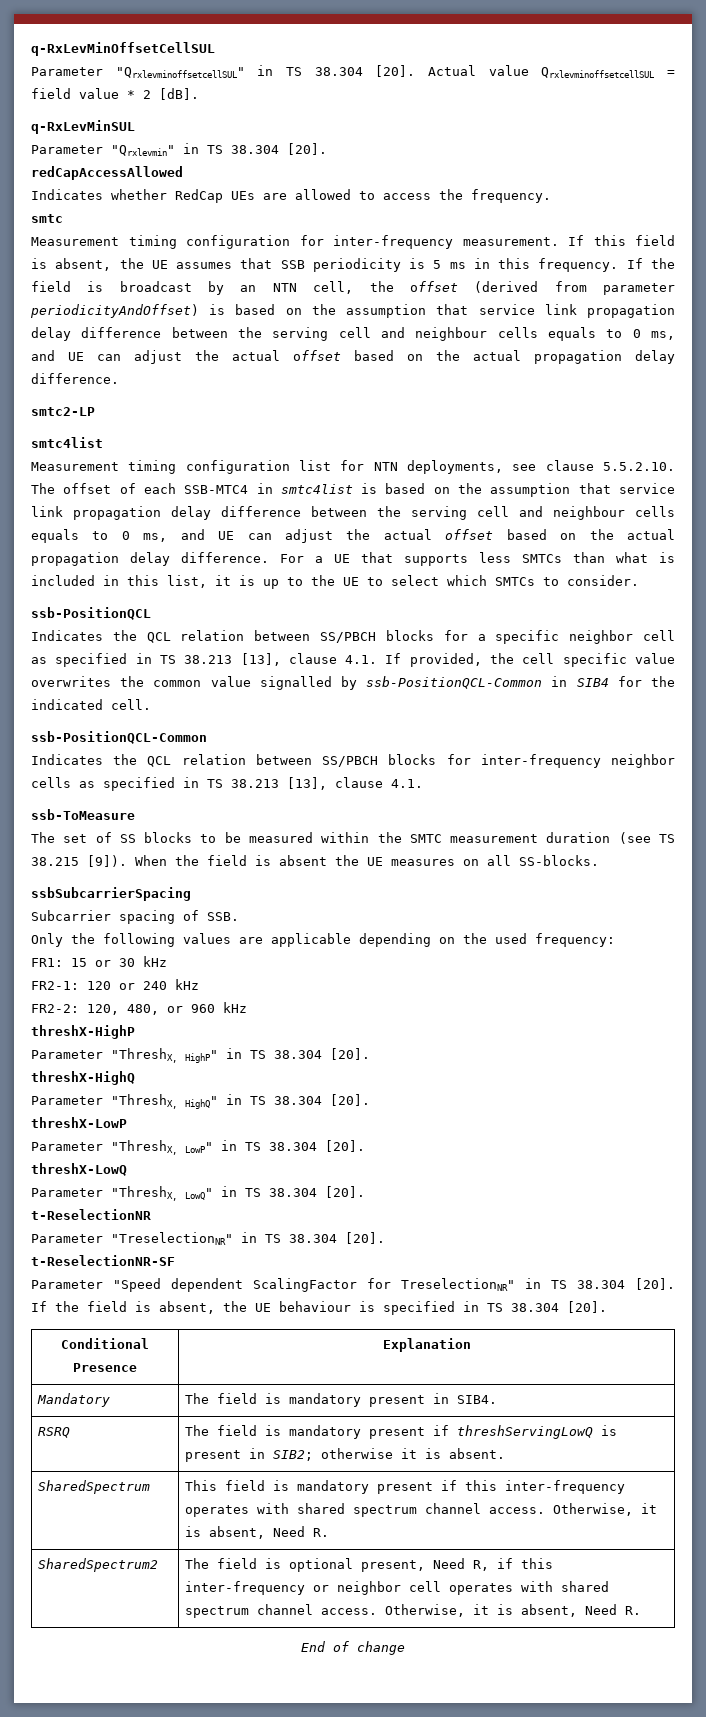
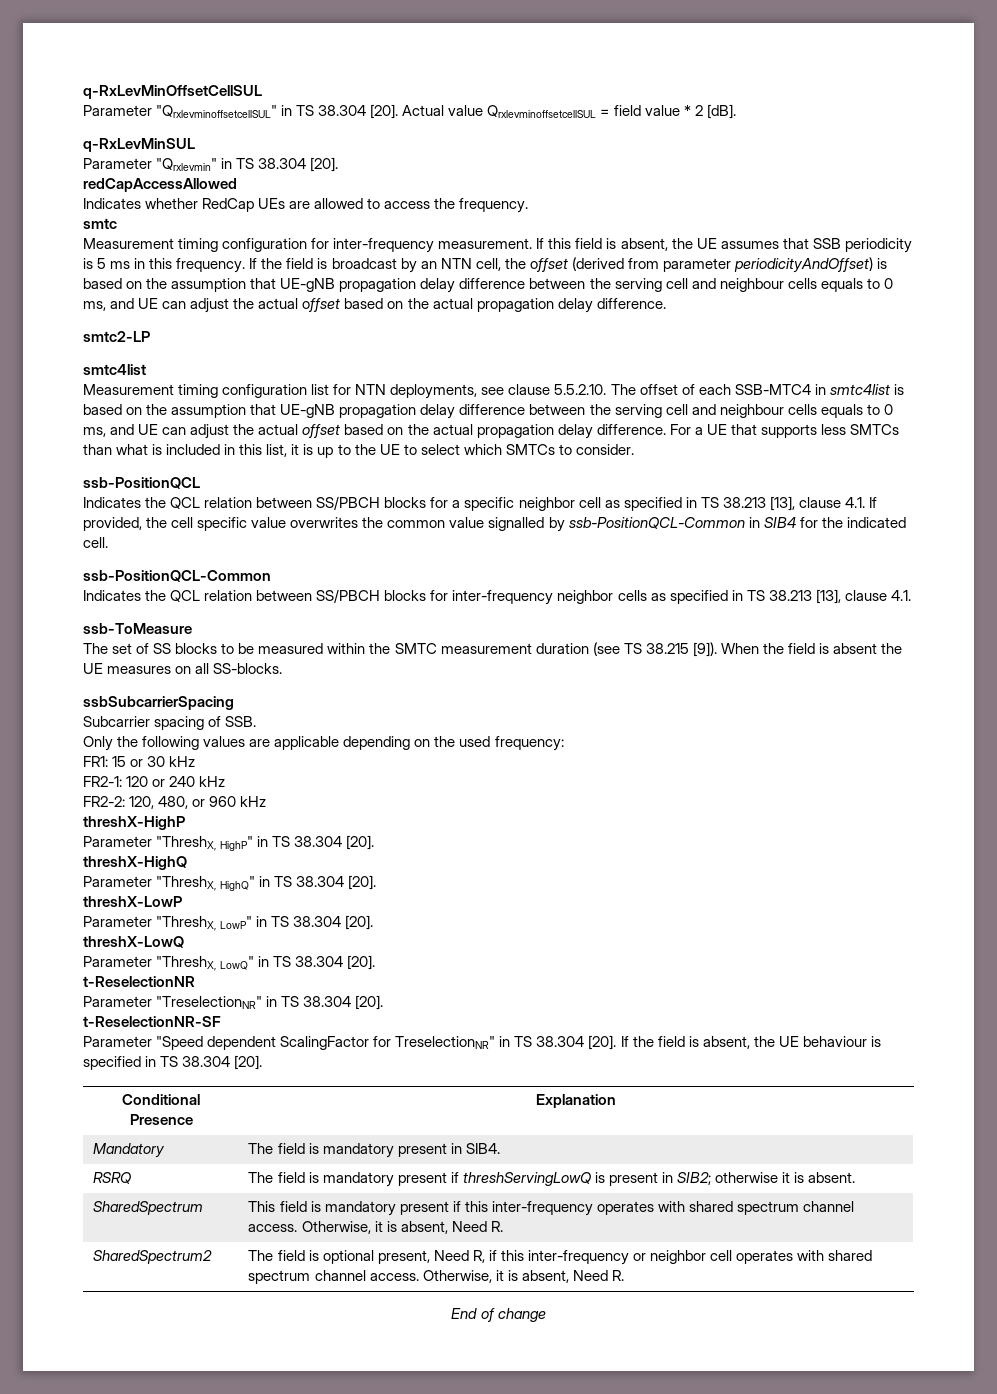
[478,304,577,315] service link -> [280,278,336,292] UE-gNB
[619,483,675,494] [31,506,63,517] service link -> [280,404,336,418] UE-gNB

